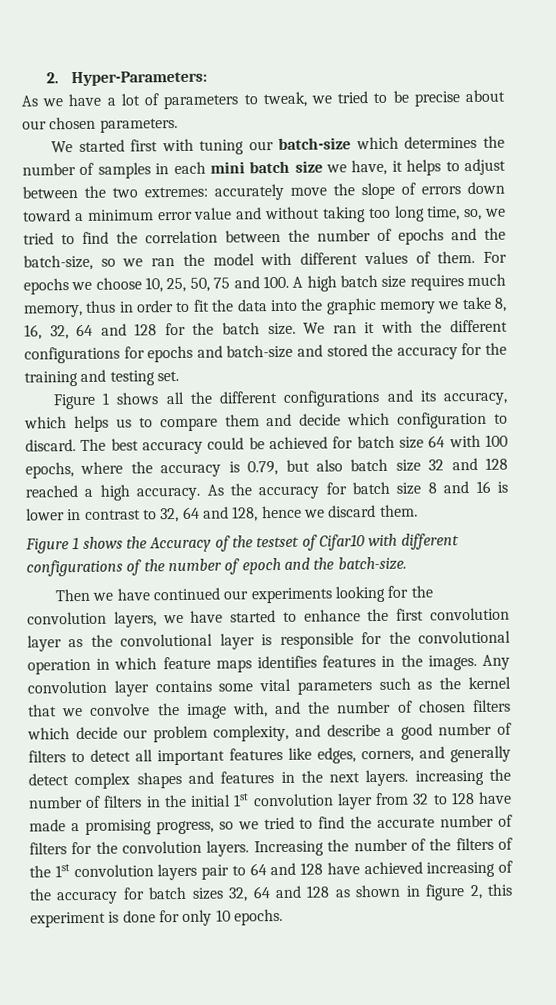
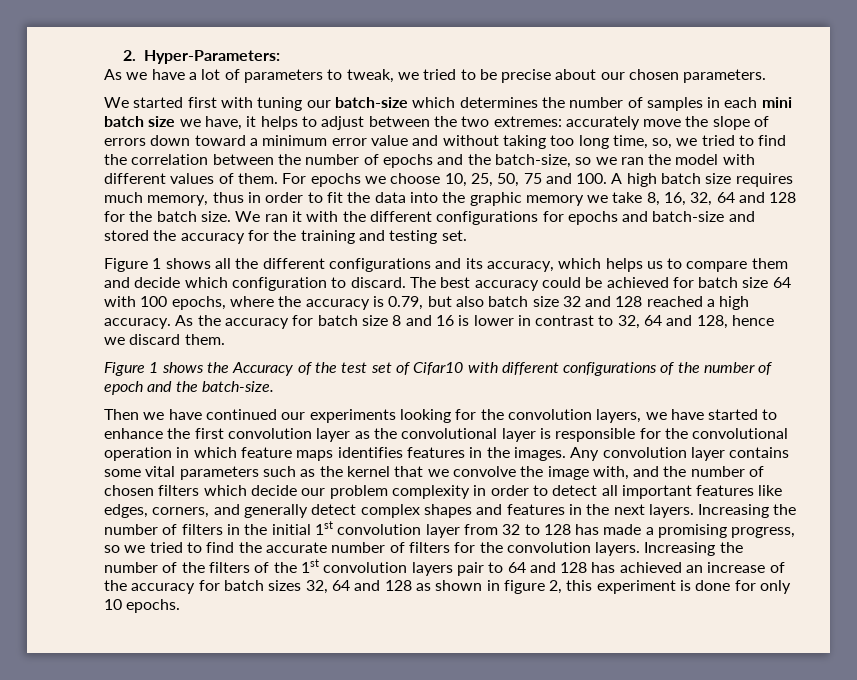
[256,536,300,548] testset -> [341,362,392,373] test set
[213,722,513,742] [28,750,66,763] complexity, and describe a good number of filters -> [391,485,529,499] complexity in order
[414,769,484,786] increasing -> [698,504,770,518] Increasing
[477,791,512,804] have -> [575,524,600,535] has
[326,861,496,878] have achieved increasing -> [591,562,766,573] has achieved an increase

